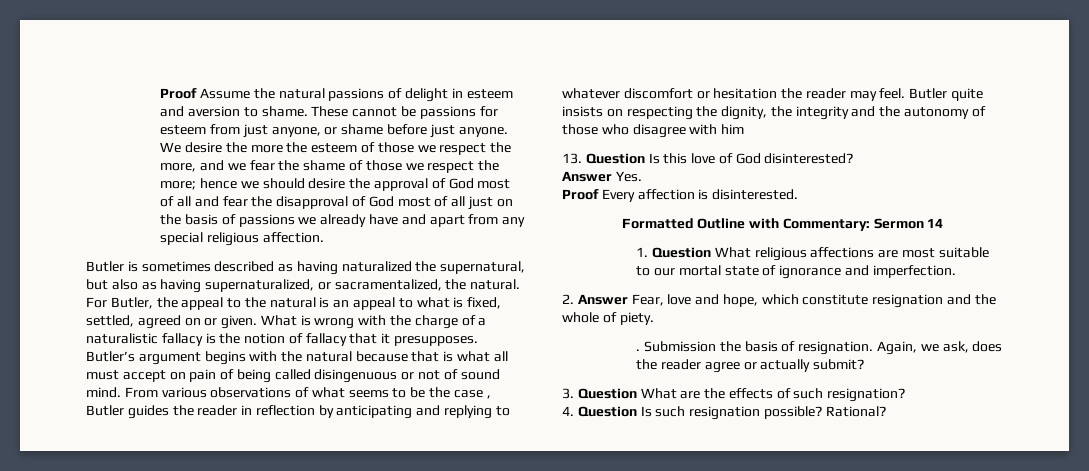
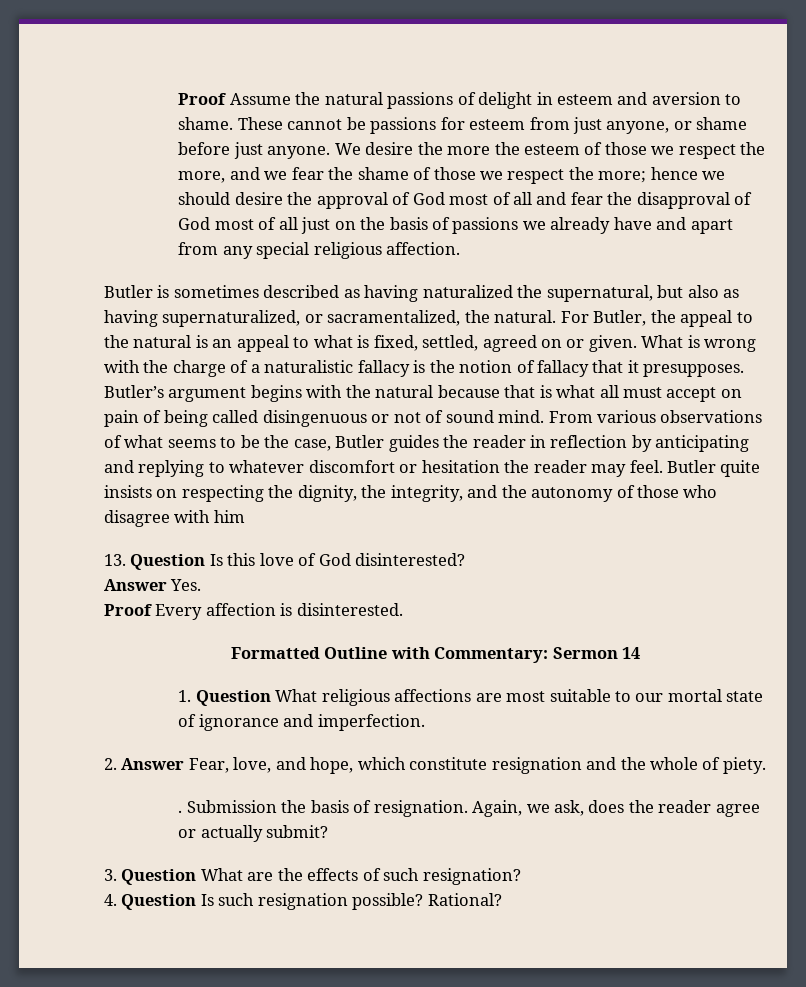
[453,390,491,399] case , -> [293,439,331,451] case,
[795,106,849,120] integrity -> [390,485,463,502] integrity,
[667,294,692,305] love -> [233,757,272,773] love,

